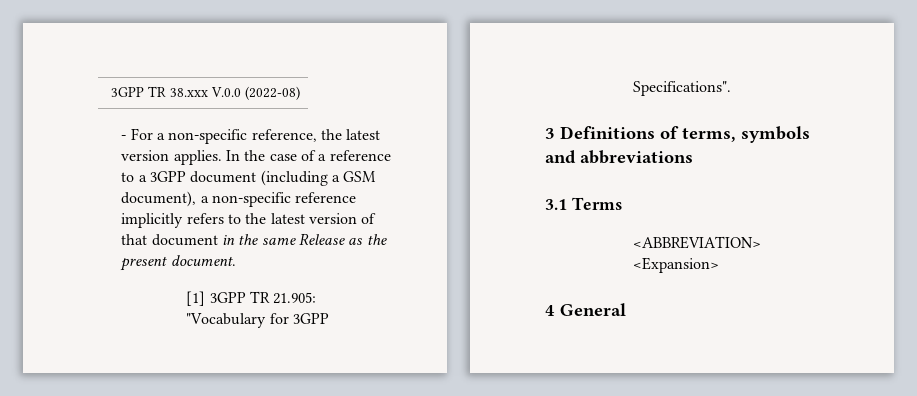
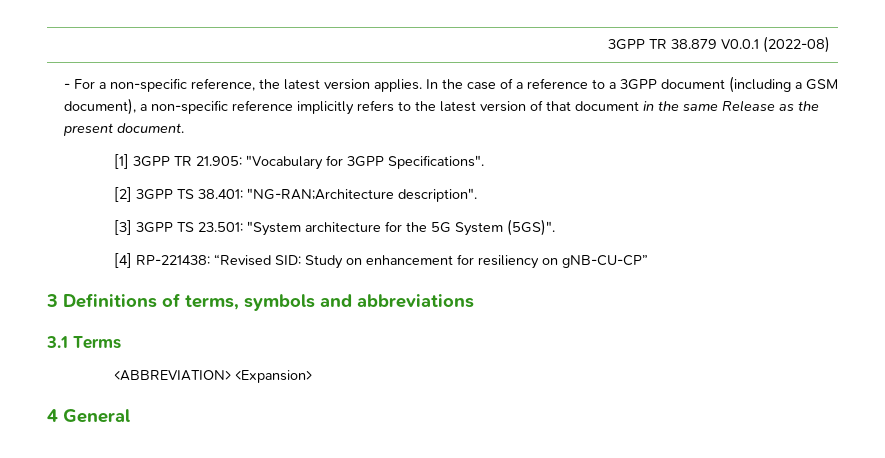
[111,86,242,97] 3GPP TR 38.xxx V.0.0 -> [608,39,760,50] 3GPP TR 38.879 V0.0.1
(732, 88) none -> [114,187,478,202] [114,219,556,236] [114,253,649,269] // [2] 3GPP TS 38.401: "NG-RAN;Architecture description". // [3] 3GPP TS 23.501: "System architecture for the 5G System (5GS)". // [4] RP-221438: “Revised SID: Study on enhancement for resiliency on gNB-CU-CP”

